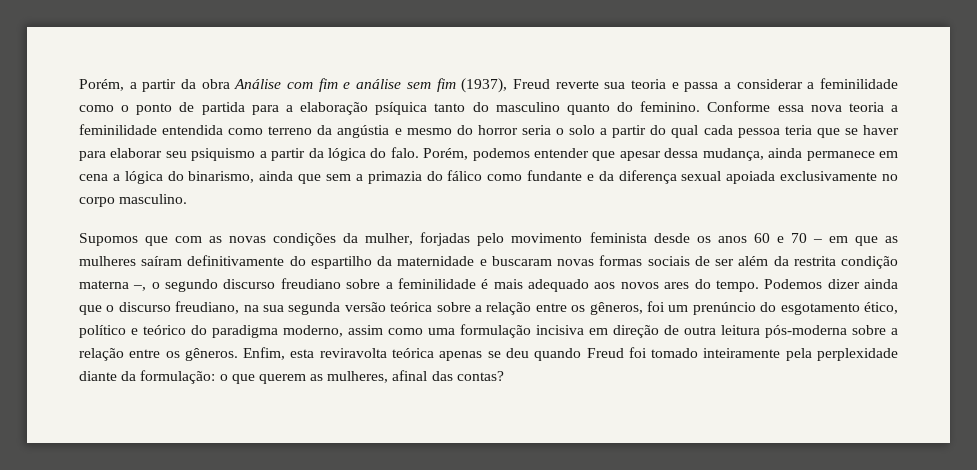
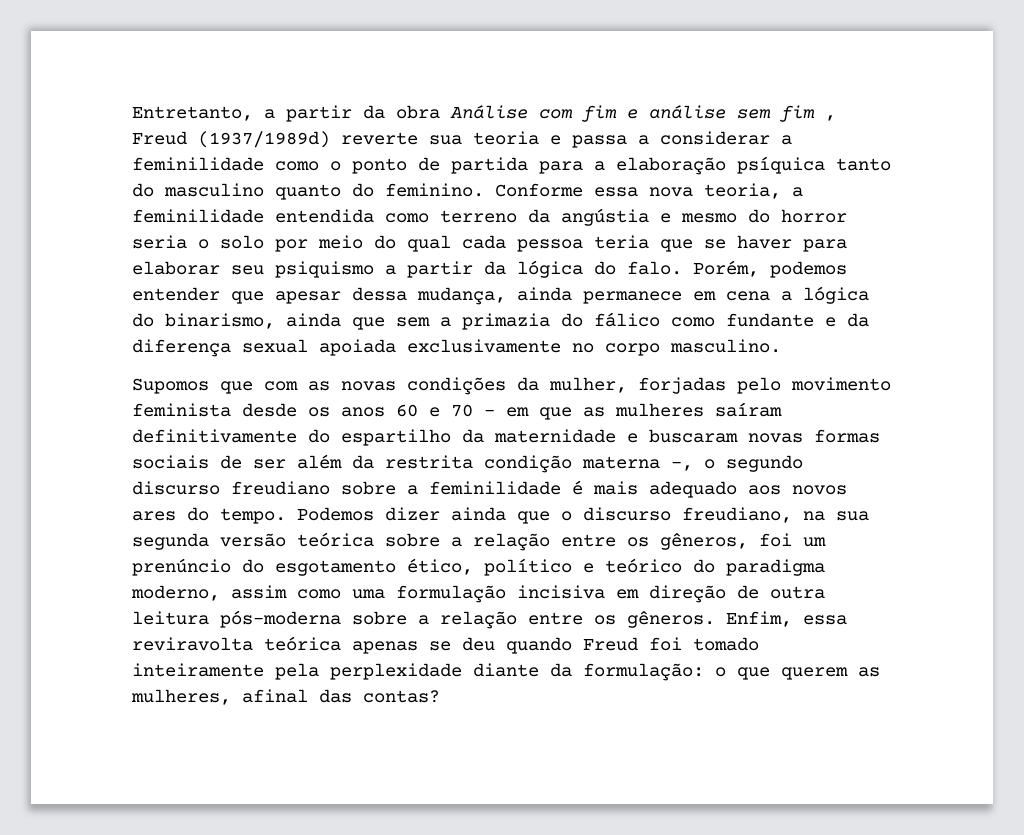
[79,79,124,91] Porém, -> [132,106,253,121] Entretanto,
[461,78,550,93] (1937), Freud -> [825,115,836,121] [132,131,330,148] , Freud (1937/1989d)
[848,102,884,112] teoria -> [704,183,781,199] teoria,
[600,125,647,138] a partir -> [275,235,363,252] por meio
[290,349,315,358] esta -> [803,615,847,625] essa

